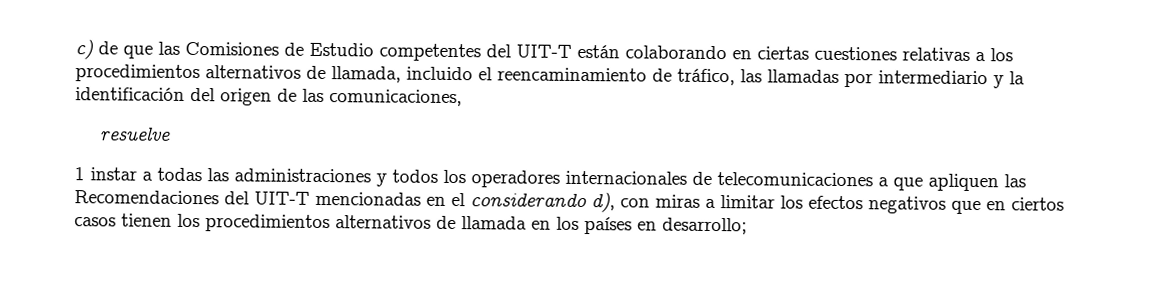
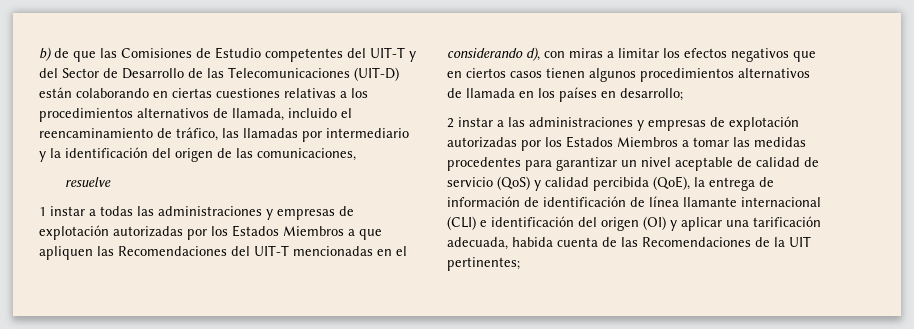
[75,39,94,60] c) -> [39,47,52,61] b)
(572, 51) none -> [409,51,416,62] [39,67,399,81] y del Sector de Desarrollo de las Telecomunicaciones (UIT-D)
[392,169,873,188] todos los operadores internacionales de telecomunicaciones -> [277,206,354,220] [39,225,344,240] empresas de explotación autorizadas por los Estados Miembros
[177,213,200,228] los -> [589,68,636,82] algunos
(747, 226) none -> [447,116,799,131] [447,136,806,151] [447,157,819,171] [447,176,774,191] [447,196,821,207] [447,216,821,231] [447,236,811,250] [447,257,520,271] // 2 instar a las administraciones y empresas de explotación autorizadas por los Estados Miembros a tomar las medidas procedentes para garantizar un nivel aceptable de calidad de servicio (QoS) y calidad percibida (QoE), la entrega de información de identificación de línea llamante internacional (CLI) e identificación del origen (OI) y aplicar una tarificación adecuada, habida cuenta de las Recomendaciones de la UIT pertinentes;

